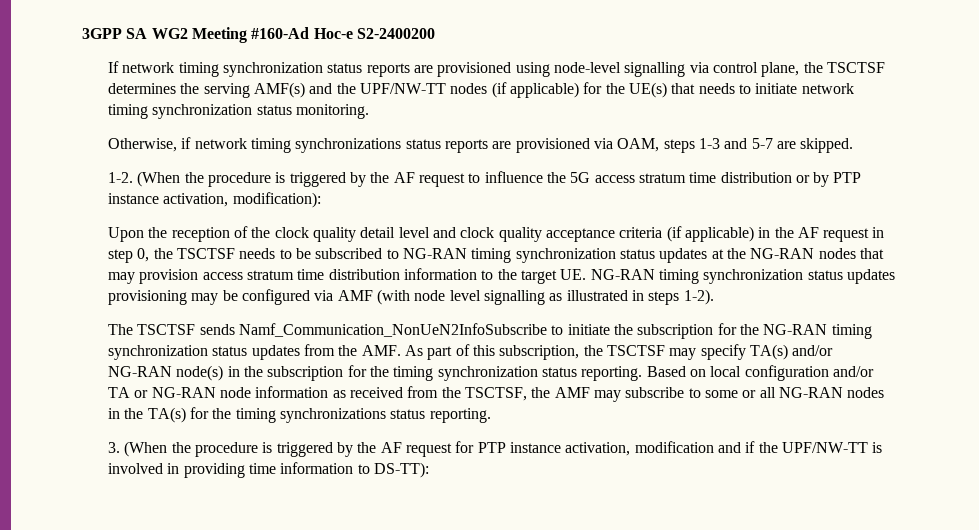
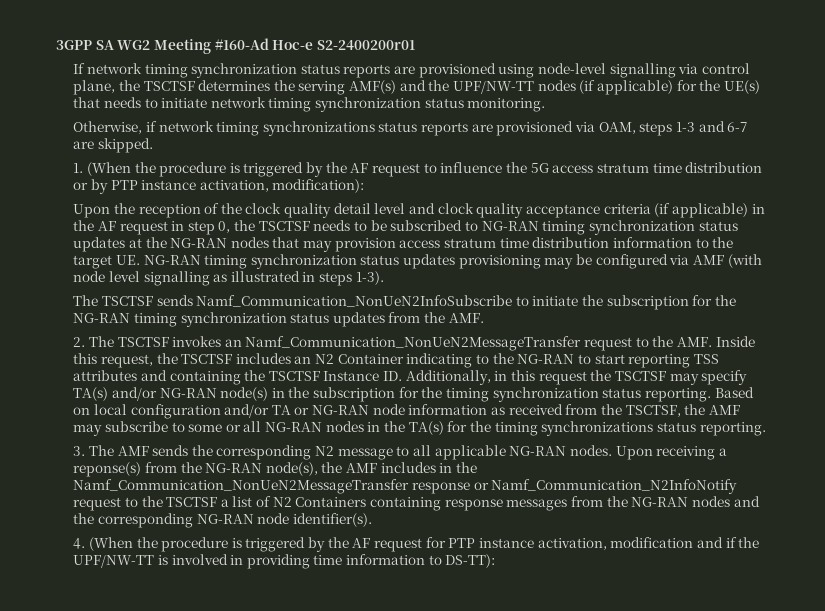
[356,28,435,39] S2-2400200 -> [316,40,415,50] S2-2400200r01
[751,138,773,149] 5-7 -> [727,122,748,132] 6-7
[108,172,134,183] 1-2. -> [73,163,84,173] 1.
[683,289,714,305] 1-2). -> [355,271,384,285] 1-3).
[404,344,580,360] As part of this subscription, -> [73,336,755,351] [73,353,719,368] [73,370,587,385] // 2. The TSCTSF invokes an Namf_Communication_NonUeN2MessageTransfer request to the AMF. Inside this request, the TSCTSF includes an N2 Container indicating to the NG-RAN to start reporting TSS attributes and containing the TSCTSF Instance ID. Additionally, in this request
(121, 447) none -> [88,445,727,460] [73,462,478,477] [73,479,738,494] [73,496,760,511] [73,513,372,528] [73,538,86,549] The AMF sends the corresponding N2 message to all applicable NG-RAN nodes. Upon receiving a reponse(s) from the NG-RAN node(s), the AMF includes in the Namf_Communication_NonUeN2MessageTransfer response or Namf_Communication_N2InfoNotify request to the TSCTSF a list of N2 Containers containing response messages from the NG-RAN nodes and the corresponding NG-RAN node identifier(s). // 4.

